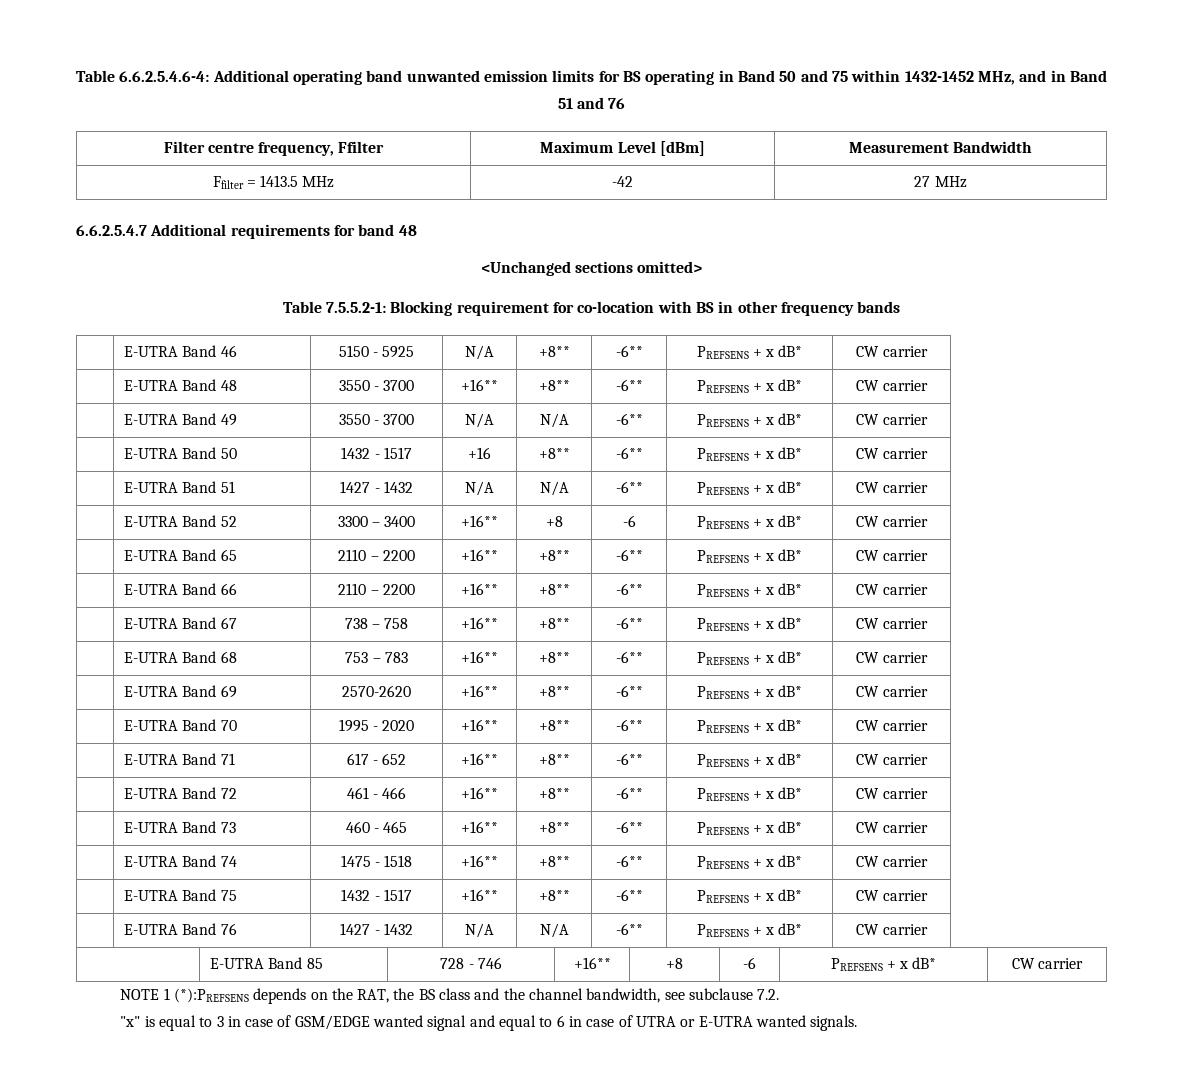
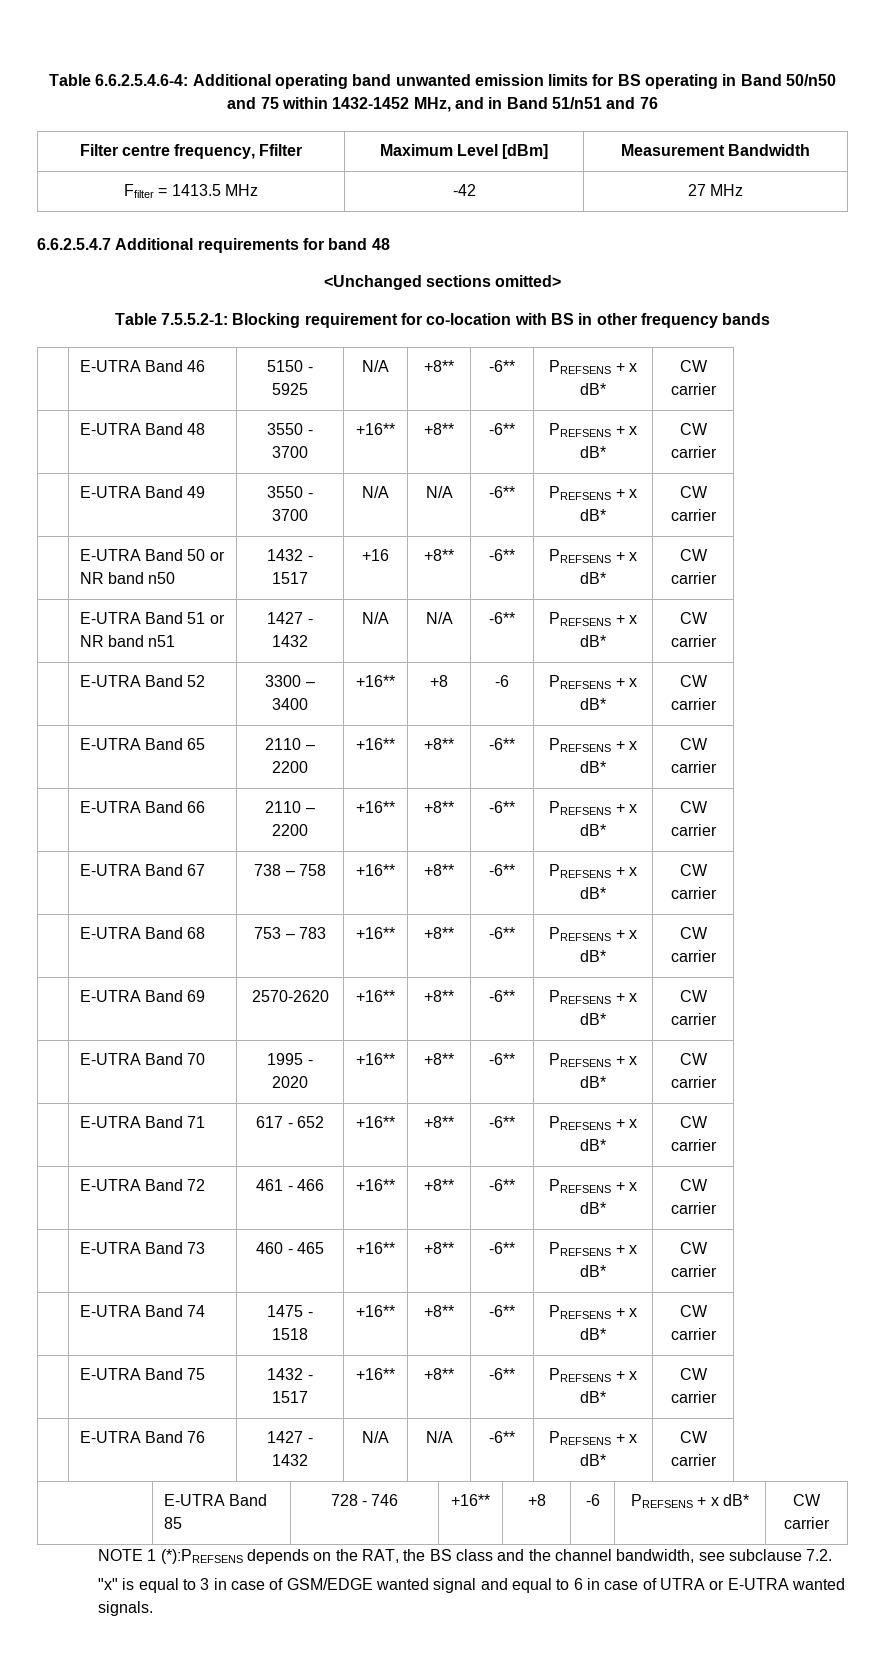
[779,71,797,82] 50 -> [786,74,837,86] 50/n50
[557,98,573,109] 51 -> [551,97,602,109] 51/n51
(237, 453) none -> [209,551,225,561] [79,572,176,584] or NR band n50
(235, 487) none -> [209,614,225,624] [79,635,176,647] or NR band n51

